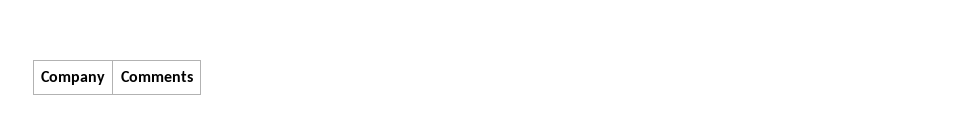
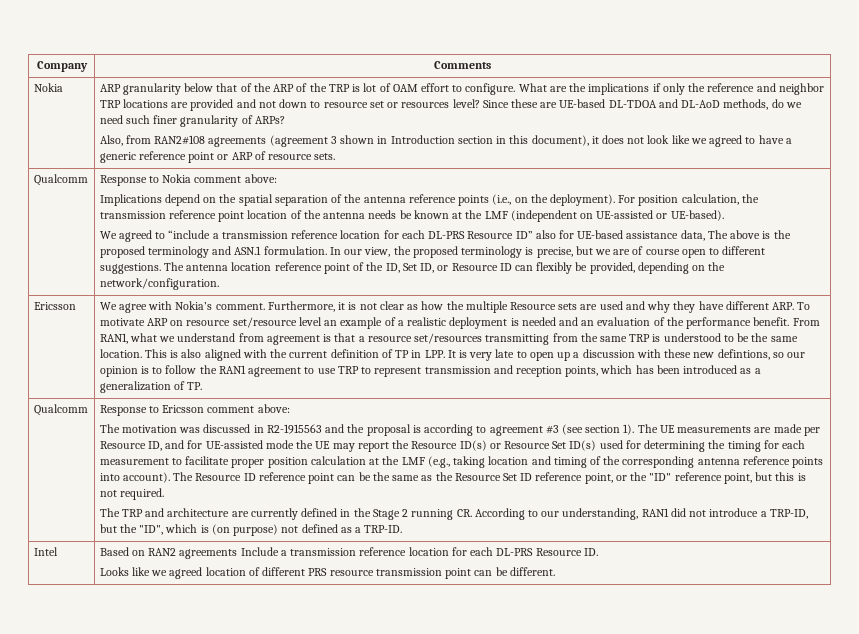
(193, 76) none -> [33,83,63,92] [99,83,824,95] [99,99,802,111] [99,115,285,127] [99,135,792,147] [99,151,336,163] [33,174,88,186] [99,174,277,186] [99,194,759,206] [99,210,724,222] [99,230,791,242] [99,246,766,258] [99,262,726,274] [99,278,219,290] [33,302,76,310] [99,301,811,313] [99,317,820,329] [99,333,798,345] [99,349,806,361] [99,365,761,377] [99,381,203,393] [33,404,88,416] [99,404,290,416] [99,424,820,436] [99,440,806,452] [99,456,824,468] [99,472,806,484] [99,488,164,500] [99,508,808,520] [99,524,403,536] [33,547,58,556] [99,547,598,559] [99,567,555,579] // Nokia | ARP granularity below that of the ARP of the TRP is lot of OAM effort to configure. What are the implications if only the reference and neighbor TRP locations are provided and not down to resource set or resources level? Since these are UE-based DL-TDOA and DL-AoD methods, do we need such finer granularity of ARPs? // Also, from RAN2#108 agreements (agreement 3 shown in Introduction section in this document), it does not look like we agreed to have a generic reference point or ARP of resource sets. // Qualcomm | Response to Nokia comment above: // Implications depend on the spatial separation of the antenna reference points (i.e., on the deployment). For position calculation, the transmission reference point location of the antenna needs be known at the LMF (independent on UE-assisted or UE-based). // We agreed to “include a transmission reference location for each DL-PRS Resource ID” also for UE-based assistance data, The above is the proposed terminology and ASN.1 formulation. In our view, the proposed terminology is precise, but we are of course open to different suggestions. The antenna location reference point of the ID, Set ID, or Resource ID can flexibly be provided, depending on the network/configuration. // Ericsson | We agree with Nokia’s comment. Furthermore, it is not clear as how the multiple Resource sets are used and why they have different ARP. To motivate ARP on resource set/resource level an example of a realistic deployment is needed and an evaluation of the performance benefit. From RAN1, what we understand from agreement is that a resource set/resources transmitting from the same TRP is understood to be the same location. This is also aligned with the current definition of TP in LPP. It is very late to open up a discussion with these new defintions, so our opinion is to follow the RAN1 agreement to use TRP to represent transmission and reception points, which has been introduced as a generalization of TP. // Qualcomm | Response to Ericsson comment above: // The motivation was discussed in R2-1915563 and the proposal is according to agreement #3 (see section 1). The UE measurements are made per Resource ID, and for UE-assisted mode the UE may report the Resource ID(s) or Resource Set ID(s) used for determining the timing for each measurement to facilitate proper position calculation at the LMF (e.g., taking location and timing of the corresponding antenna reference points into account). The Resource ID reference point can be the same as the Resource Set ID reference point, or the "ID" reference point, but this is not required. // The TRP and architecture are currently defined in the Stage 2 running CR. According to our understanding, RAN1 did not introduce a TRP-ID, but the "ID", which is (on purpose) not defined as a TRP-ID. // Intel | Based on RAN2 agreements Include a transmission reference location for each DL-PRS Resource ID. // Looks like we agreed location of different PRS resource transmission point can be different.

